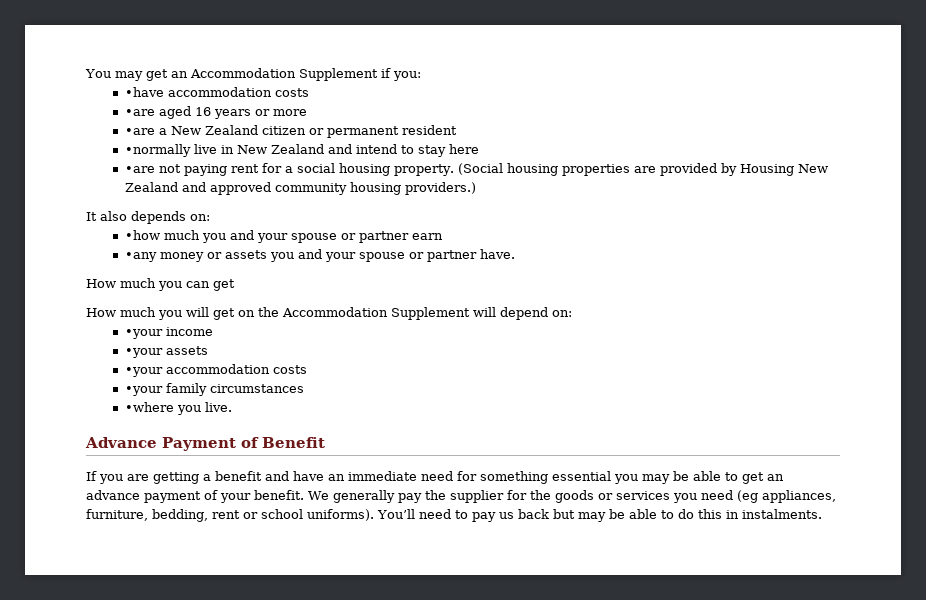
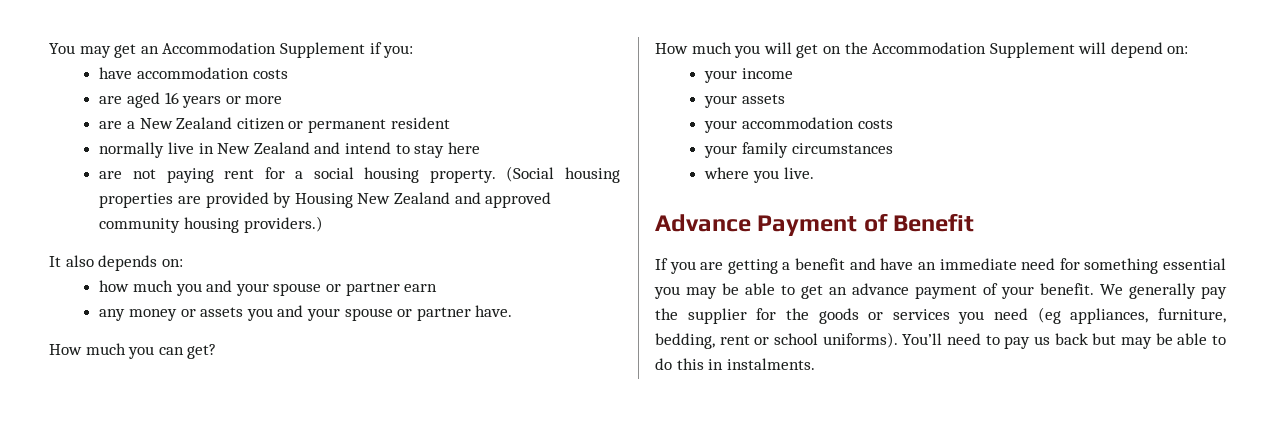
[124,87,309,97] [124,109,155,116] •have accommodation costs // •are -> [99,67,288,79] [99,96,123,104] have accommodation costs // are
[124,128,155,135] •are -> [99,121,123,129] are
[124,144,191,157] •normally -> [99,142,165,158] normally
[124,166,155,173] •are -> [99,171,123,179] are
[124,230,160,240] •how -> [99,280,130,292] how
[124,252,157,262] •any -> [99,309,126,321] any
[213,279,235,291] get -> [187,344,217,359] get?
[124,329,163,339] •your -> [704,70,738,83] your
[124,348,163,358] •your -> [704,95,738,108] your
[124,364,307,377] [124,386,163,396] •your accommodation costs // •your -> [704,117,893,133] [704,145,738,158] your accommodation costs // your
[124,402,174,412] •where -> [704,167,750,179] where

